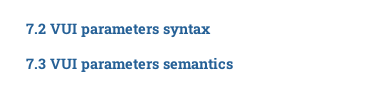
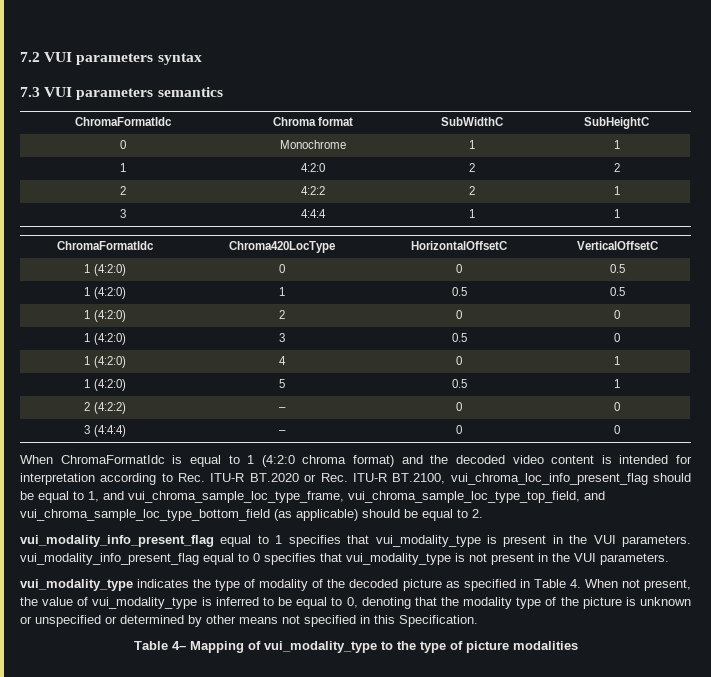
(233, 63) none -> [74,117,172,126] [272,117,354,126] [441,117,503,126] [584,117,649,129] [119,140,126,149] [280,140,346,149] [469,140,475,149] [613,140,620,149] [119,163,126,172] [301,163,325,172] [469,163,475,172] [613,163,620,172] [119,186,126,195] [301,186,325,195] [469,186,475,195] [613,186,620,195] [119,209,126,218] [301,209,326,218] [469,209,475,218] [613,209,620,218] [57,241,154,250] [229,241,335,253] [411,241,507,250] [576,241,658,250] [84,264,126,276] [279,264,285,273] [456,264,462,273] [609,264,625,273] [84,287,126,299] [279,287,285,296] [451,287,467,296] [609,287,625,296] [84,310,126,322] [279,310,285,319] [456,310,462,319] [614,310,620,319] [84,333,126,345] [279,333,285,342] [451,333,467,342] [614,333,620,342] [84,356,126,368] [279,356,286,365] [456,356,462,365] [614,356,620,365] [84,379,126,391] [279,379,285,388] [451,379,467,388] [614,379,620,388] [84,402,126,414] [279,407,286,411] [456,402,462,411] [614,402,620,411] [84,425,126,437] [279,430,286,434] [456,425,462,434] [614,425,620,434] [20,455,692,467] [20,473,692,485] [20,491,605,503] [20,509,483,521] [20,535,691,547] [20,553,669,565] [20,579,691,591] [20,597,691,609] [20,615,478,627] [133,641,578,653] // ChromaFormatIdc | Chroma format | SubWidthC | SubHeightC // 0 | Monochrome | 1 | 1 // 1 | 4:2:0 | 2 | 2 // 2 | 4:2:2 | 2 | 1 // 3 | 4:4:4 | 1 | 1 // ChromaFormatIdc | Chroma420LocType | HorizontalOffsetC | VerticalOffsetC // 1 (4:2:0) | 0 | 0 | 0.5 // 1 (4:2:0) | 1 | 0.5 | 0.5 // 1 (4:2:0) | 2 | 0 | 0 // 1 (4:2:0) | 3 | 0.5 | 0 // 1 (4:2:0) | 4 | 0 | 1 // 1 (4:2:0) | 5 | 0.5 | 1 // 2 (4:2:2) | – | 0 | 0 // 3 (4:4:4) | – | 0 | 0 // When ChromaFormatIdc is equal to 1 (4:2:0 chroma format) and the decoded video content is intended for interpretation according to Rec. ITU-R BT.2020 or Rec. ITU-R BT.2100, vui_chroma_loc_info_present_flag should be equal to 1, and vui_chroma_sample_loc_type_frame, vui_chroma_sample_loc_type_top_field, and vui_chroma_sample_loc_type_bottom_field (as applicable) should be equal to 2. // vui_modality_info_present_flag equal to 1 specifies that vui_modality_type is present in the VUI parameters. vui_modality_info_present_flag equal to 0 specifies that vui_modality_type is not present in the VUI parameters. // vui_modality_type indicates the type of modality of the decoded picture as specified in Table 4. When not present, the value of vui_modality_type is inferred to be equal to 0, denoting that the modality type of the picture is unknown or unspecified or determined by other means not specified in this Specification. // Table 4– Mapping of vui_modality_type to the type of picture modalities

